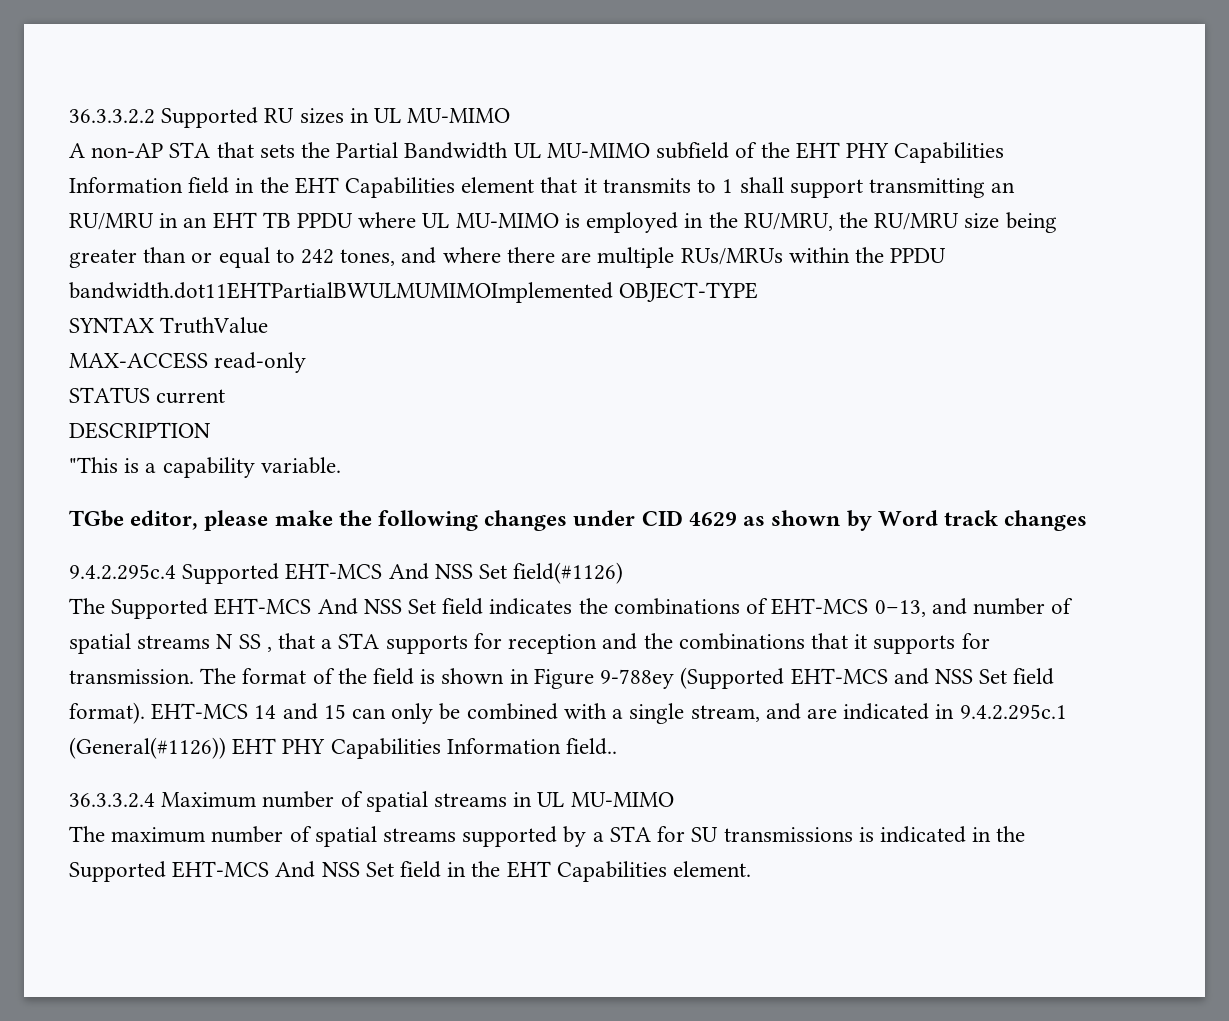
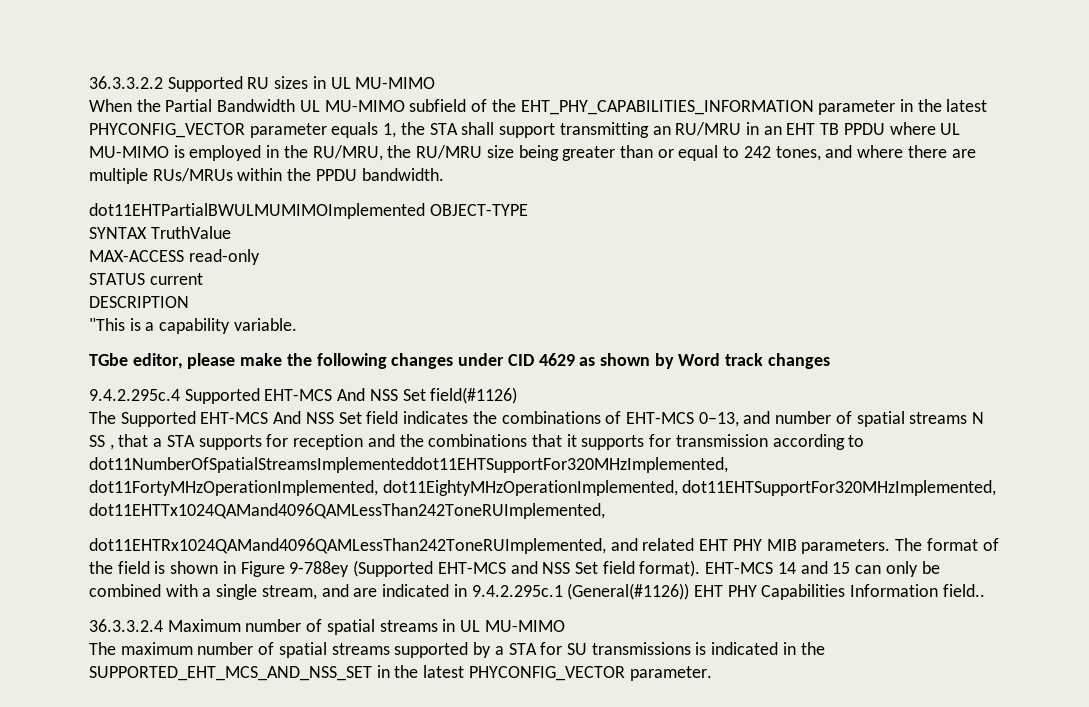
[69,142,295,158] A non-AP STA that sets -> [89,99,132,112] When
[795,142,1005,163] [69,177,734,198] EHT PHY Capabilities Information field in the EHT Capabilities element that it transmits to 1 -> [520,99,988,115] [89,122,458,138] EHT_PHY_CAPABILITIES_INFORMATION parameter in the latest PHYCONFIG_VECTOR parameter equals 1, the STA
[69,282,613,303] bandwidth.dot11EHTPartialBWULMUMIMOImplemented -> [361,168,444,181] [89,203,425,219] bandwidth. // dot11EHTPartialBWULMUMIMOImplemented
[69,669,194,684] transmission. -> [675,434,865,450] [89,457,728,473] [89,480,997,496] [89,503,605,519] [89,538,891,554] transmission according to dot11NumberOfSpatialStreamsImplementeddot11EHTSupportFor320MHzImplemented, dot11FortyMHzOperationImplemented, dot11EightyMHzOperationImplemented, dot11EHTSupportFor320MHzImplemented, dot11EHTTx1024QAMand4096QAMLessThan242ToneRUImplemented, // dot11EHTRx1024QAMand4096QAMLessThan242ToneRUImplemented, and related EHT PHY MIB parameters.
[69,861,752,882] Supported EHT-MCS And NSS Set field in the EHT Capabilities element. -> [89,665,712,681] SUPPORTED_EHT_MCS_AND_NSS_SET in the latest PHYCONFIG_VECTOR parameter.

